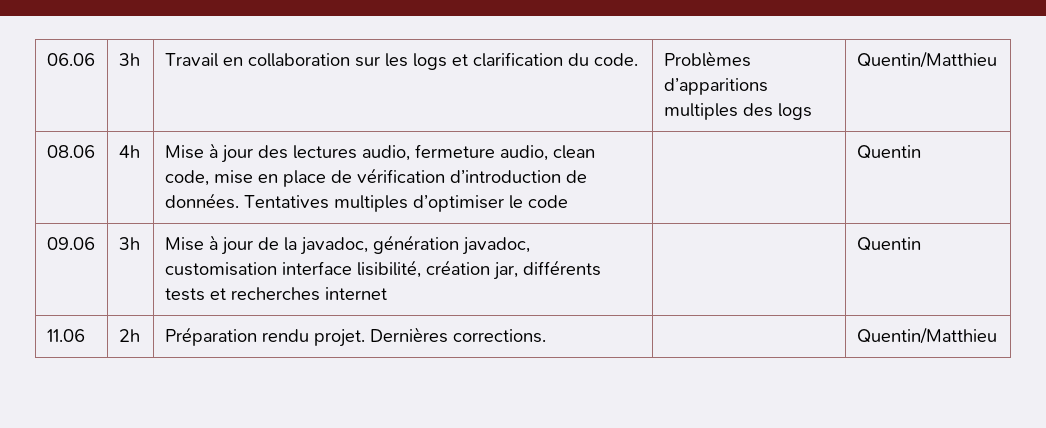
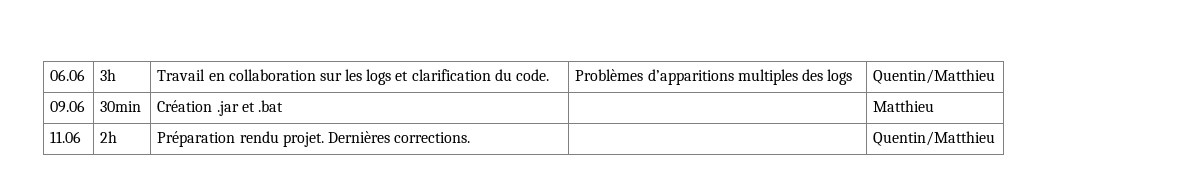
[46,145,95,158] [118,145,140,158] [164,143,595,163] [164,168,587,187] [164,193,568,212] [856,145,921,159] [46,237,95,250] [118,237,140,250] [164,235,530,255] [164,260,601,280] [164,287,387,301] [856,237,921,251] 08.06 | 4h | Mise à jour des lectures audio, fermeture audio, clean code, mise en place de vérification d’introduction de données. Tentatives multiples d’optimiser le code | | Quentin // 09.06 | 3h | Mise à jour de la javadoc, génération javadoc, customisation interface lisibilité, création jar, différents tests et recherches internet | | Quentin -> [50,100,86,113] [100,101,142,112] [157,100,283,116] [873,100,935,112] 09.06 | 30min | Création .jar et .bat | | Matthieu

